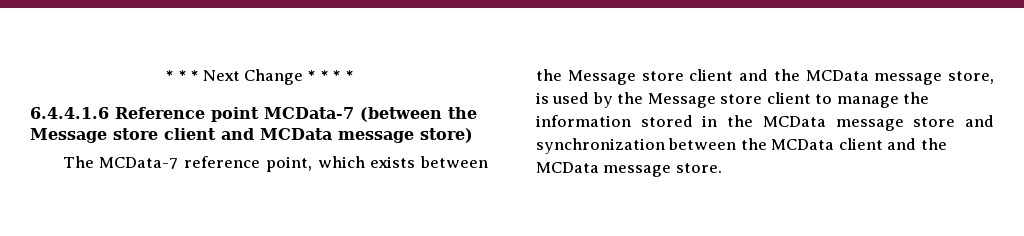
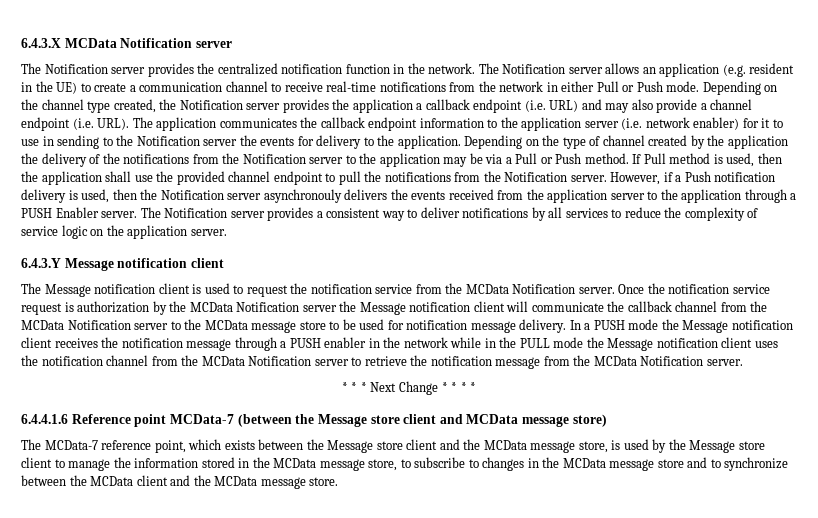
(165, 75) none -> [21,38,232,48] [21,63,795,77] [21,81,778,95] [21,99,753,113] [21,117,783,131] [21,135,788,149] [21,153,782,167] [21,171,776,185] [21,189,797,203] [21,207,759,221] [21,225,227,239] [21,258,224,271] [21,283,770,297] [21,301,768,315] [21,319,793,333] [21,337,778,351] [21,355,743,369] 6.4.3.X MCData Notification server // The Notification server provides the centralized notification function in the network. The Notification server allows an application (e.g. resident in the UE) to create a communication channel to receive real-time notifications from the network in either Pull or Push mode. Depending on the channel type created, the Notification server provides the application a callback endpoint (i.e. URL) and may also provide a channel endpoint (i.e. URL). The application communicates the callback endpoint information to the application server (i.e. network enabler) for it to use in sending to the Notification server the events for delivery to the application. Depending on the type of channel created by the application the delivery of the notifications from the Notification server to the application may be via a Pull or Push method. If Pull method is used, then the application shall use the provided channel endpoint to pull the notifications from the Notification server. However, if a Push notification delivery is used, then the Notification server asynchronouly delivers the events received from the application server to the application through a PUSH Enabler server. The Notification server provides a consistent way to deliver notifications by all services to reduce the complexity of service logic on the application server. // 6.4.3.Y Message notification client // The Message notification client is used to request the notification service from the MCData Notification server. Once the notification service request is authorization by the MCData Notification server the Message notification client will communicate the callback channel from the MCData Notification server to the MCData message store to be used for notification message delivery. In a PUSH mode the Message notification client receives the notification message through a PUSH enabler in the network while in the PULL mode the Message notification client uses the notification channel from the MCData Notification server to retrieve the notification message from the MCData Notification server. //
[913,115,994,127] [536,138,665,154] store and synchronization -> [368,457,789,471] store, to subscribe to changes in the MCData message store and to synchronize

